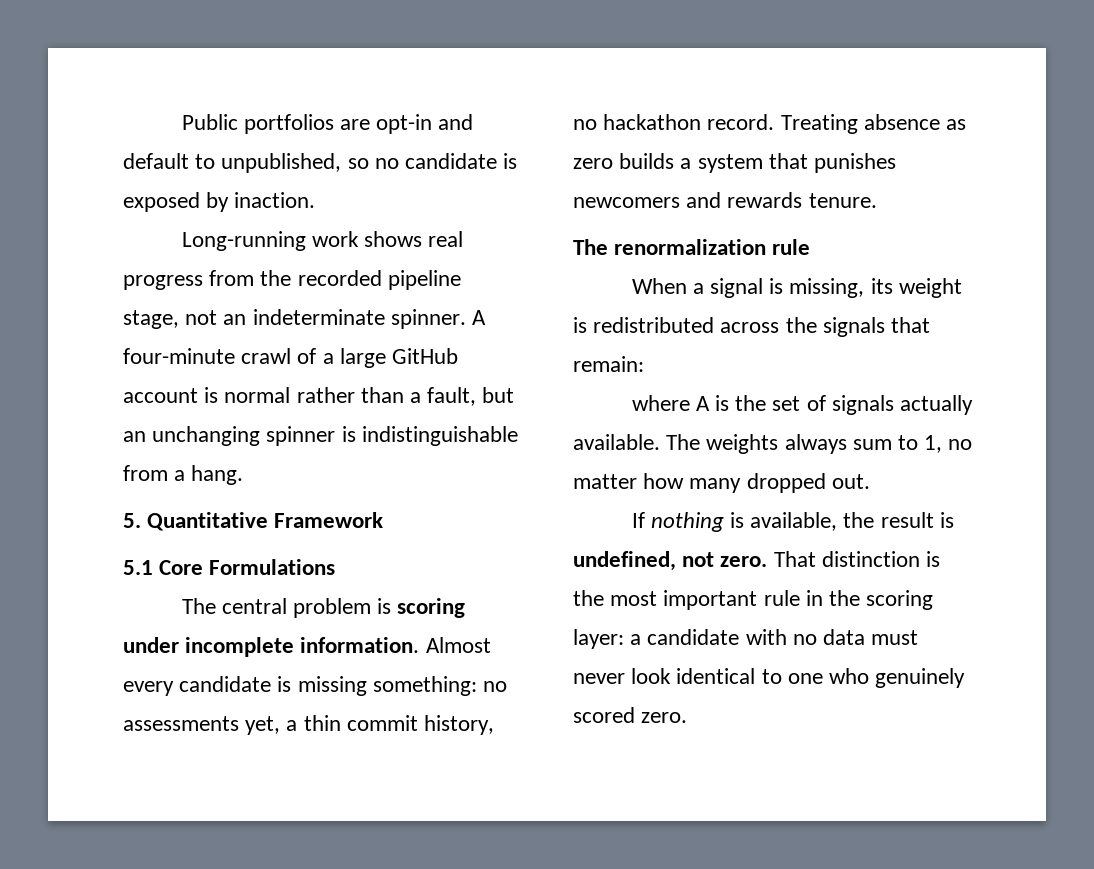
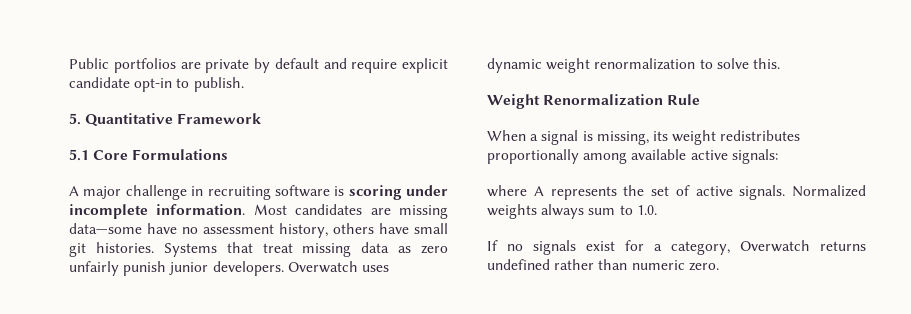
[376,114,474,134] [123,153,518,173] [123,192,316,212] [181,231,464,251] [123,270,461,290] [123,309,487,329] [123,348,459,368] [123,387,515,406] [123,426,518,446] [123,465,244,485] opt-in and default to unpublished, so no candidate is exposed by inaction. // Long-running work shows real progress from the recorded pipeline stage, not an indeterminate spinner. A four-minute crawl of a large GitHub account is normal rather than a fault, but an unchanging spinner is indistinguishable from a hang. -> [205,58,448,73] [69,77,244,92] private by default and require explicit candidate opt-in to publish.
[181,598,371,618] The central problem -> [69,185,330,200] A major challenge in recruiting software
[425,637,491,653] [123,676,508,696] [123,715,495,735] [573,114,967,134] [573,153,897,173] [573,192,877,208] [573,239,811,255] Almost every candidate is missing something: no assessments yet, a thin commit history, no hackathon record. Treating absence as zero builds a system that punishes newcomers and rewards tenure. // The renormalization rule -> [253,204,448,219] [69,223,448,238] [69,242,448,257] [69,261,389,276] [487,58,780,73] [487,94,701,109] Most candidates are missing data—some have no assessment history, others have small git histories. Systems that treat missing data as zero unfairly punish junior developers. Overwatch uses dynamic weight renormalization to solve this. // Weight Renormalization Rule
[573,317,931,337] [573,356,644,372] is redistributed across the signals that remain: -> [720,130,801,141] [487,149,778,164] redistributes proportionally among available active signals:
[714,395,729,411] is -> [550,186,617,200] represents
[831,395,973,415] [573,434,973,454] [573,473,870,493] [631,512,954,532] [573,551,941,571] [573,590,934,610] [573,629,919,649] [573,668,966,688] [573,707,635,723] signals actually available. The weights always sum to 1, no matter how many dropped out. // If nothing is available, the result is undefined, not zero. That distinction is the most important rule in the scoring layer: a candidate with no data must never look identical to one who genuinely scored -> [695,185,866,200] [487,204,657,219] [487,240,866,255] [487,259,685,270] active signals. Normalized weights always sum to 1.0. // If no signals exist for a category, Overwatch returns undefined rather than numeric

